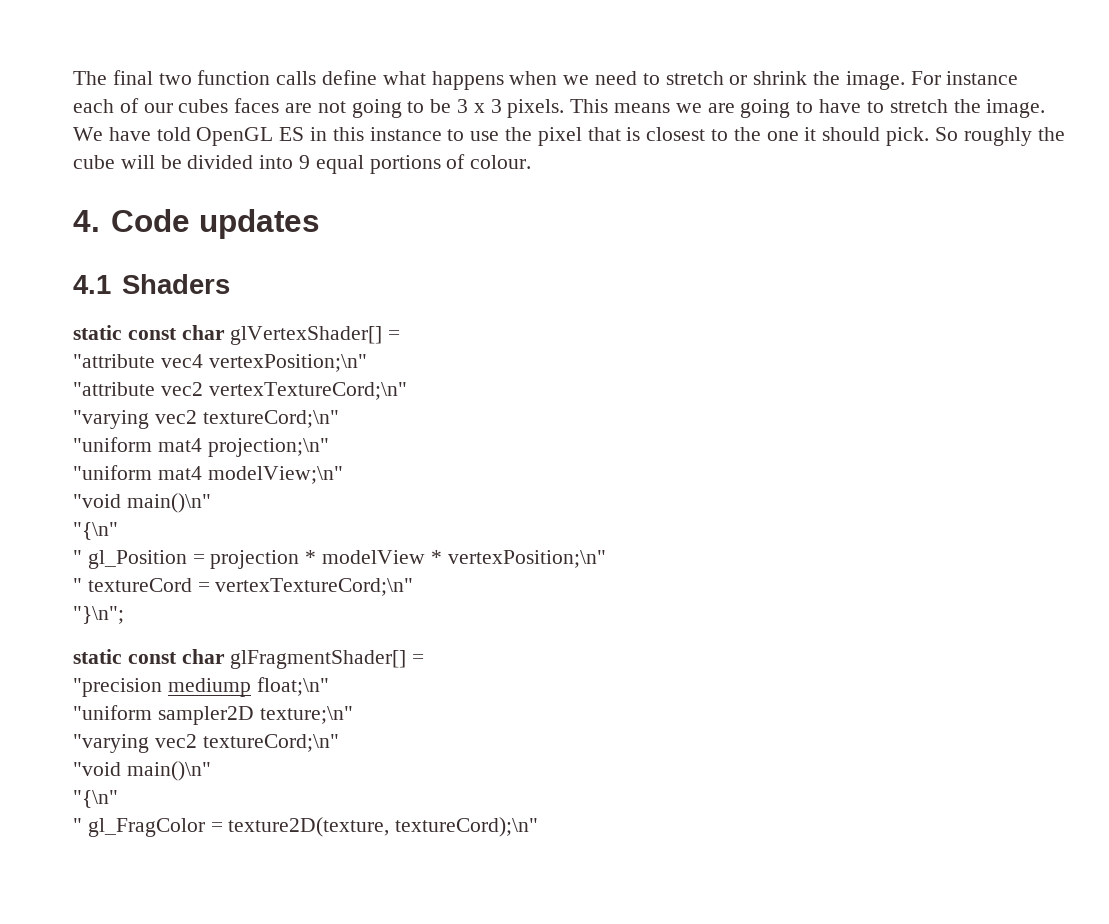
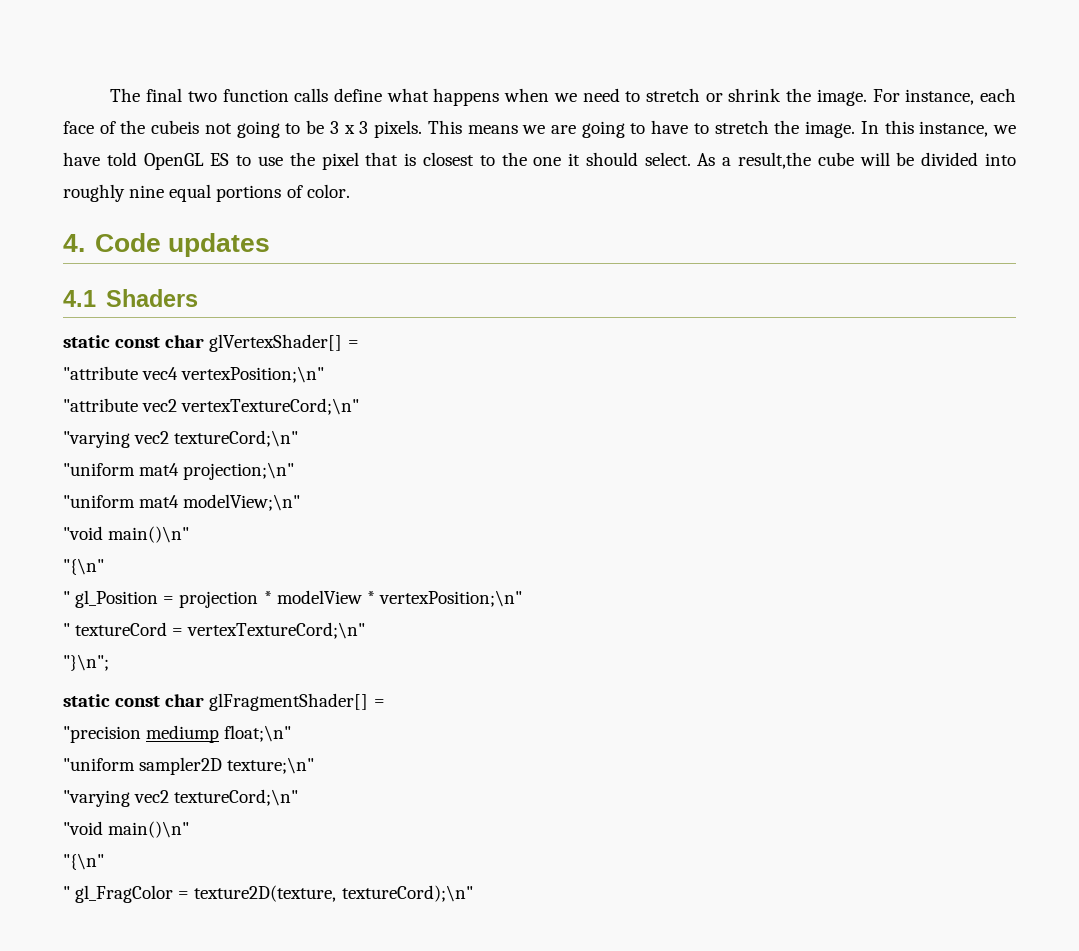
[946,71,1019,85] [73,98,313,113] instance each of our cubes faces are -> [905,88,1017,105] [63,120,200,134] instance, each face of the cubeis
[73,127,103,141] We -> [860,120,1017,137] In this instance, we
[310,127,442,141] in this instance -> (230, 159) none
[886,127,1065,146] pick. So roughly the -> [644,152,812,169] select. As a result,the
[299,155,311,169] 9 -> [63,184,165,202] roughly nine
[470,155,532,169] colour. -> [306,184,350,198] color.

